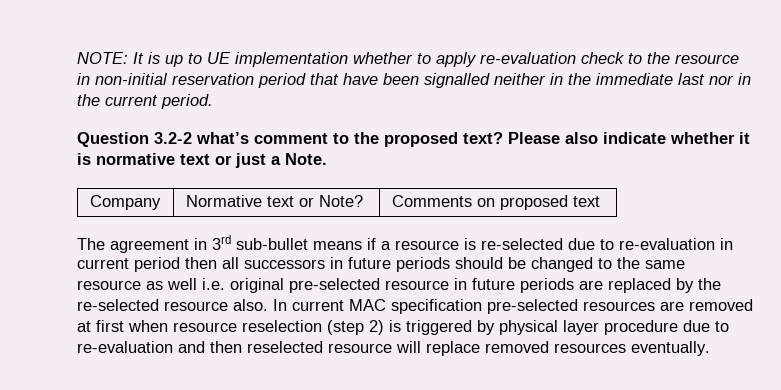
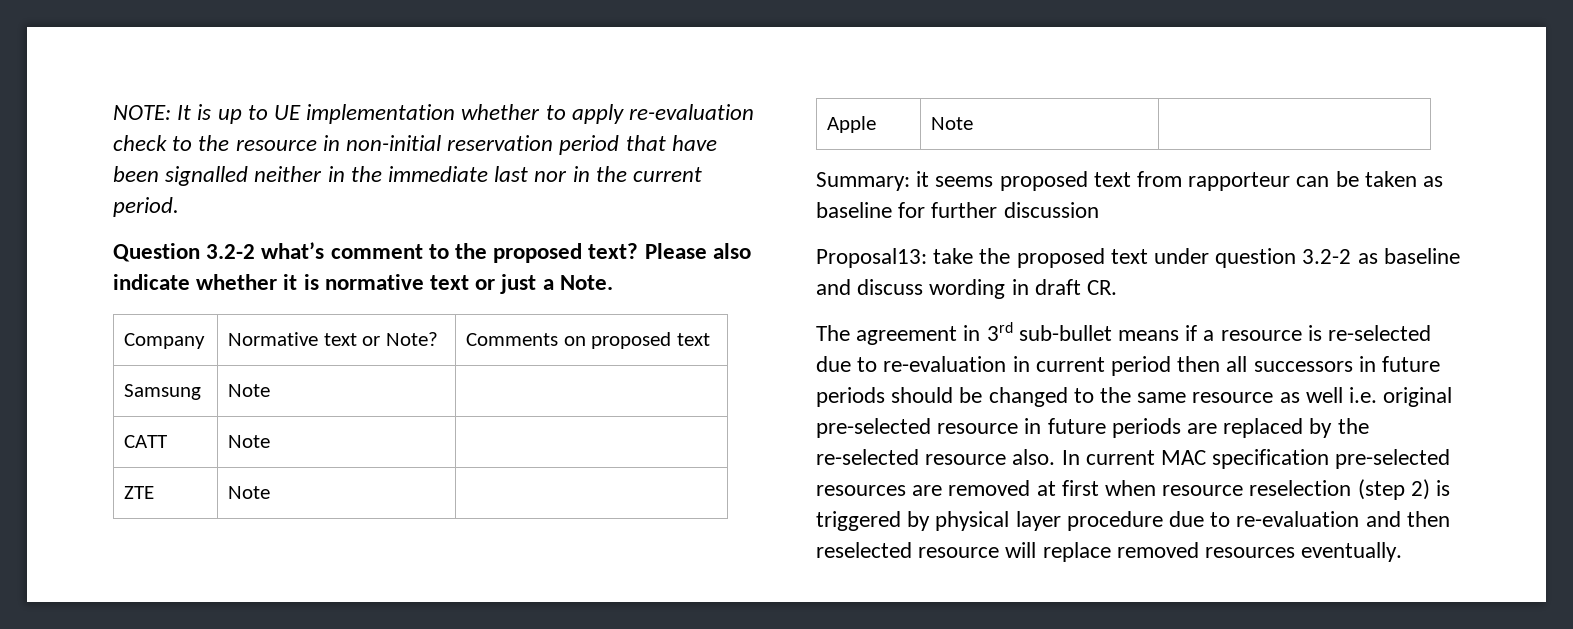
(600, 201) none -> [124,384,202,400] [228,384,271,397] [124,435,168,448] [228,435,271,448] [124,486,155,499] [228,486,271,499] [827,116,877,133] [931,117,974,130] [816,171,1444,191] [816,202,1099,218] [816,248,1460,268] [816,279,1118,299] // Samsung | Note | // CATT | Note | // ZTE | Note | // Apple | Note | // Summary: it seems proposed text from rapporteur can be taken as baseline for further discussion // Proposal13: take the proposed text under question 3.2-2 as baseline and discuss wording in draft CR.

